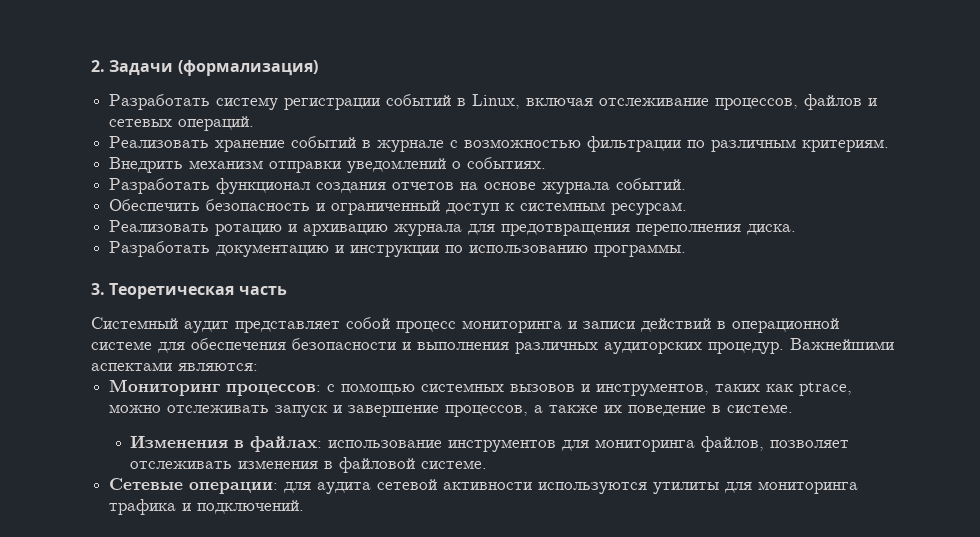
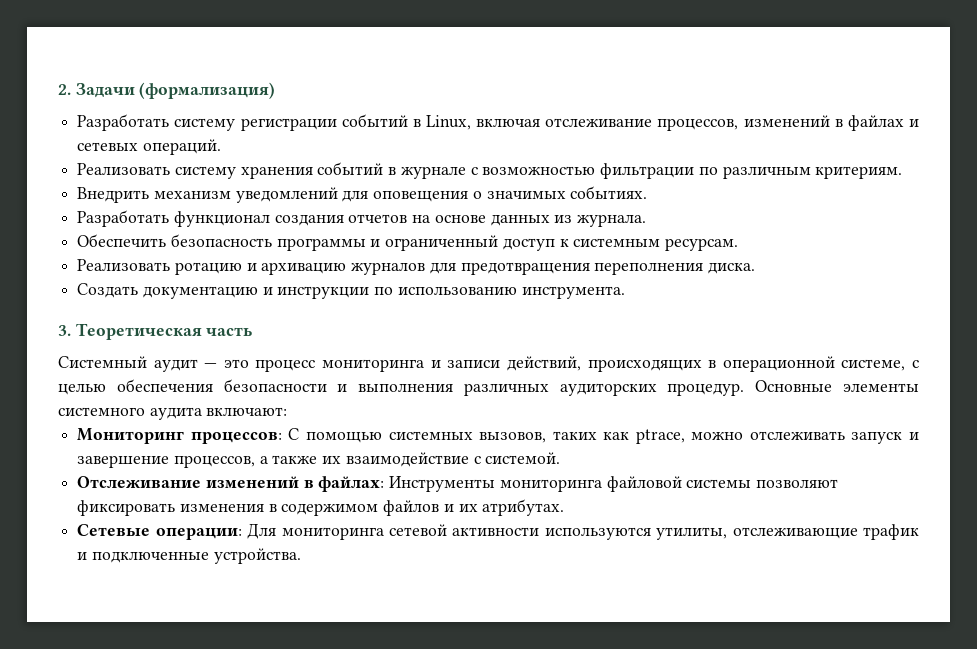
[804,94,863,110] файлов -> [743,115,904,131] изменений в файлах
[215,140,286,152] хранение -> [174,166,313,179] систему хранения
[269,158,462,173] отправки уведомлений о -> [235,187,566,203] уведомлений для оповещения о значимых
[542,178,687,194] журнала событий. -> [490,214,647,227] данных из журнала.
(311, 205) none -> [276,238,366,251] программы
[394,224,463,236] журнала -> [351,262,426,275] журналов
[109,241,211,257] Разработать -> [77,283,139,298] Создать
[594,244,687,257] программы. -> [521,286,625,299] инструмента.
[235,317,390,333] представляет собой -> [204,359,249,368] — это
[641,318,839,333] [91,341,185,353] действий в операционной системе для -> [506,356,920,372] [58,383,106,395] действий, происходящих в операционной системе, с целью
[790,338,894,350] [91,362,258,371] Важнейшими аспектами являются: -> [755,380,920,392] [58,407,288,420] Основные элементы системного аудита включают:
[327,384,336,392] с -> [288,428,300,440] С
[510,383,710,396] вызовов и инструментов, -> [479,432,547,443] вызовов,
[628,404,794,416] [130,435,850,452] [130,457,488,473] поведение в системе. // Изменения в файлах: использование инструментов для мониторинга файлов, позволяет отслеживать изменения в файловой системе. -> [345,452,561,467] [77,476,839,492] [77,499,565,516] взаимодействие с системой. // Отслеживание изменений в файлах: Инструменты мониторинга файловой системы позволяют фиксировать изменения в содержимом файлов и их атрибутах.
[284,482,372,494] для аудита -> [247,523,384,540] Для мониторинга
[653,481,859,494] [109,499,305,515] утилиты для мониторинга трафика и подключений. -> [656,524,919,540] [77,548,301,564] утилиты, отслеживающие трафик и подключенные устройства.

